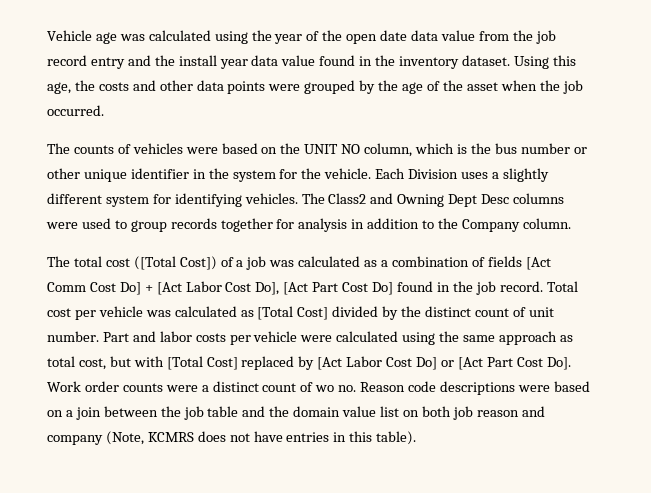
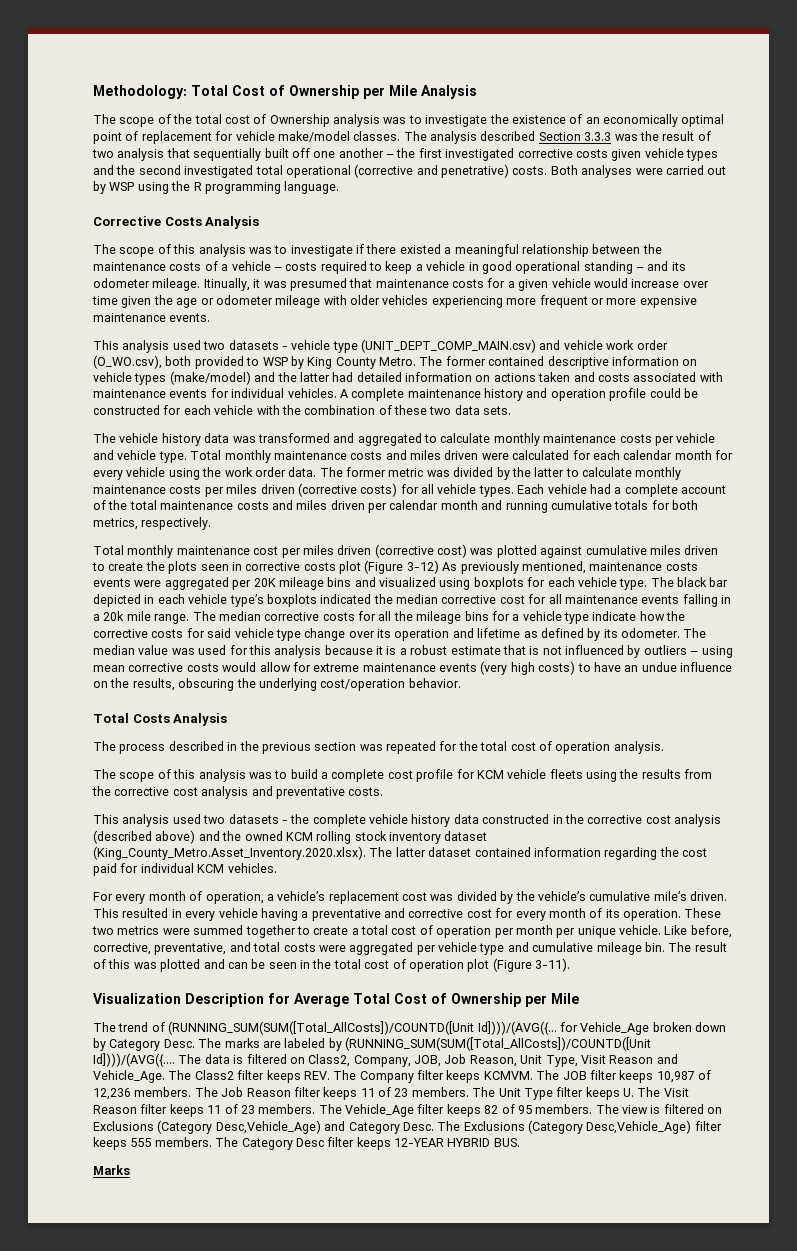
[47,30,556,44] [47,55,576,69] [47,80,583,94] [47,105,104,116] [47,143,587,157] [47,168,549,182] [47,193,565,207] [46,218,571,232] [47,256,551,270] [47,281,578,295] [47,306,554,320] [47,331,573,345] [47,356,571,370] [47,381,590,395] [47,406,545,420] [47,431,417,445] Vehicle age was calculated using the year of the open date data value from the job record entry and the install year data value found in the inventory dataset. Using this age, the costs and other data points were grouped by the age of the asset when the job occurred. // The counts of vehicles were based on the UNIT NO column, which is the bus number or other unique identifier in the system for the vehicle. Each Division uses a slightly different system for identifying vehicles. The Class2 and Owning Dept Desc columns were used to group records together for analysis in addition to the Company column. // The total cost ([Total Cost]) of a job was calculated as a combination of fields [Act Comm Cost Do] + [Act Labor Cost Do], [Act Part Cost Do] found in the job record. Total cost per vehicle was calculated as [Total Cost] divided by the distinct count of unit number. Part and labor costs per vehicle were calculated using the same approach as total cost, but with [Total Cost] replaced by [Act Labor Cost Do] or [Act Part Cost Do]. Work order counts were a distinct count of wo no. Reason code descriptions were based on a join between the job table and the domain value list on both job reason and company (Note, KCMRS does not have entries in this table). -> [93,85,477,99] [93,114,725,127] [93,131,711,144] [92,148,718,161] [93,164,727,178] [93,181,340,194] [93,216,260,229] [93,244,662,257] [93,261,686,274] [93,278,709,291] [92,295,697,308] [93,313,211,322] [93,339,668,353] [93,355,698,369] [93,371,723,385] [93,388,698,401] [93,405,512,415] [93,433,716,446] [93,450,733,463] [93,467,682,480] [93,483,726,497] [93,500,698,513] [93,517,212,530] [93,544,719,558] [92,560,698,574] [93,577,729,590] [93,594,731,607] [93,611,686,624] [93,628,707,641] [93,645,733,658] [93,661,732,675] [93,678,461,691] [93,713,228,726] [93,741,664,754] [93,769,713,782] [92,786,384,799] [93,814,721,827] [93,830,488,844] [93,846,707,860] [93,863,277,876] [93,891,727,904] [93,908,722,921] [92,925,732,938] [93,942,727,955] [93,958,570,972] [93,993,579,1007] [93,1021,726,1035] [93,1037,651,1051] [93,1053,678,1067] [93,1070,711,1083] [93,1087,689,1100] [93,1104,723,1117] [93,1120,722,1134] [93,1137,520,1150] [93,1165,130,1175] Methodology: Total Cost of Ownership per Mile Analysis // The scope of the total cost of Ownership analysis was to investigate the existence of an economically optimal point of replacement for vehicle make/model classes. The analysis described Section 3.3.3 was the result of two analysis that sequentially built off one another – the first investigated corrective costs given vehicle types and the second investigated total operational (corrective and penetrative) costs. Both analyses were carried out by WSP using the R programming language. // Corrective Costs Analysis // The scope of this analysis was to investigate if there existed a meaningful relationship between the maintenance costs of a vehicle – costs required to keep a vehicle in good operational standing – and its odometer mileage. Itinually, it was presumed that maintenance costs for a given vehicle would increase over time given the age or odometer mileage with older vehicles experiencing more frequent or more expensive maintenance events. // This analysis used two datasets - vehicle type (UNIT_DEPT_COMP_MAIN.csv) and vehicle work order (O_WO.csv), both provided to WSP by King County Metro. The former contained descriptive information on vehicle types (make/model) and the latter had detailed information on actions taken and costs associated with maintenance events for individual vehicles. A complete maintenance history and operation profile could be constructed for each vehicle with the combination of these two data sets. // The vehicle history data was transformed and aggregated to calculate monthly maintenance costs per vehicle and vehicle type. Total monthly maintenance costs and miles driven were calculated for each calendar month for every vehicle using the work order data. The former metric was divided by the latter to calculate monthly maintenance costs per miles driven (corrective costs) for all vehicle types. Each vehicle had a complete account of the total maintenance costs and miles driven per calendar month and running cumulative totals for both metrics, respectively. // Total monthly maintenance cost per miles driven (corrective cost) was plotted against cumulative miles driven to create the plots seen in corrective costs plot (Figure 3-12) As previously mentioned, maintenance costs events were aggregated per 20K mileage bins and visualized using boxplots for each vehicle type. The black bar depicted in each vehicle type’s boxplots indicated the median corrective cost for all maintenance events falling in a 20k mile range. The median corrective costs for all the mileage bins for a vehicle type indicate how the corrective costs for said vehicle type change over its operation and lifetime as defined by its odometer. The median value was used for this analysis because it is a robust estimate that is not influenced by outliers – using mean corrective costs would allow for extreme maintenance events (very high costs) to have an undue influence on the results, obscuring the underlying cost/operation behavior. // Total Costs Analysis // The process described in the previous section was repeated for the total cost of operation analysis. // The scope of this analysis was to build a complete cost profile for KCM vehicle fleets using the results from the corrective cost analysis and preventative costs. // This analysis used two datasets - the complete vehicle history data constructed in the corrective cost analysis (described above) and the owned KCM rolling stock inventory dataset (King_County_Metro.Asset_Inventory.2020.xlsx). The latter dataset contained information regarding the cost paid for individual KCM vehicles. // For every month of operation, a vehicle’s replacement cost was divided by the vehicle’s cumulative mile’s driven. This resulted in every vehicle having a preventative and corrective cost for every month of its operation. These two metrics were summed together to create a total cost of operation per month per unique vehicle. Like before, corrective, preventative, and total costs were aggregated per vehicle type and cumulative mileage bin. The result of this was plotted and can be seen in the total cost of operation plot (Figure 3-11). // Visualization Description for Average Total Cost of Ownership per Mile // The trend of (RUNNING_SUM(SUM([Total_AllCosts])/COUNTD([Unit Id])))/(AVG({... for Vehicle_Age broken down by Category Desc. The marks are labeled by (RUNNING_SUM(SUM([Total_AllCosts])/COUNTD([Unit Id])))/(AVG({.... The data is filtered on Class2, Company, JOB, Job Reason, Unit Type, Visit Reason and Vehicle_Age. The Class2 filter keeps REV. The Company filter keeps KCMVM. The JOB filter keeps 10,987 of 12,236 members. The Job Reason filter keeps 11 of 23 members. The Unit Type filter keeps U. The Visit Reason filter keeps 11 of 23 members. The Vehicle_Age filter keeps 82 of 95 members. The view is filtered on Exclusions (Category Desc,Vehicle_Age) and Category Desc. The Exclusions (Category Desc,Vehicle_Age) filter keeps 555 members. The Category Desc filter keeps 12-YEAR HYBRID BUS. // Marks

